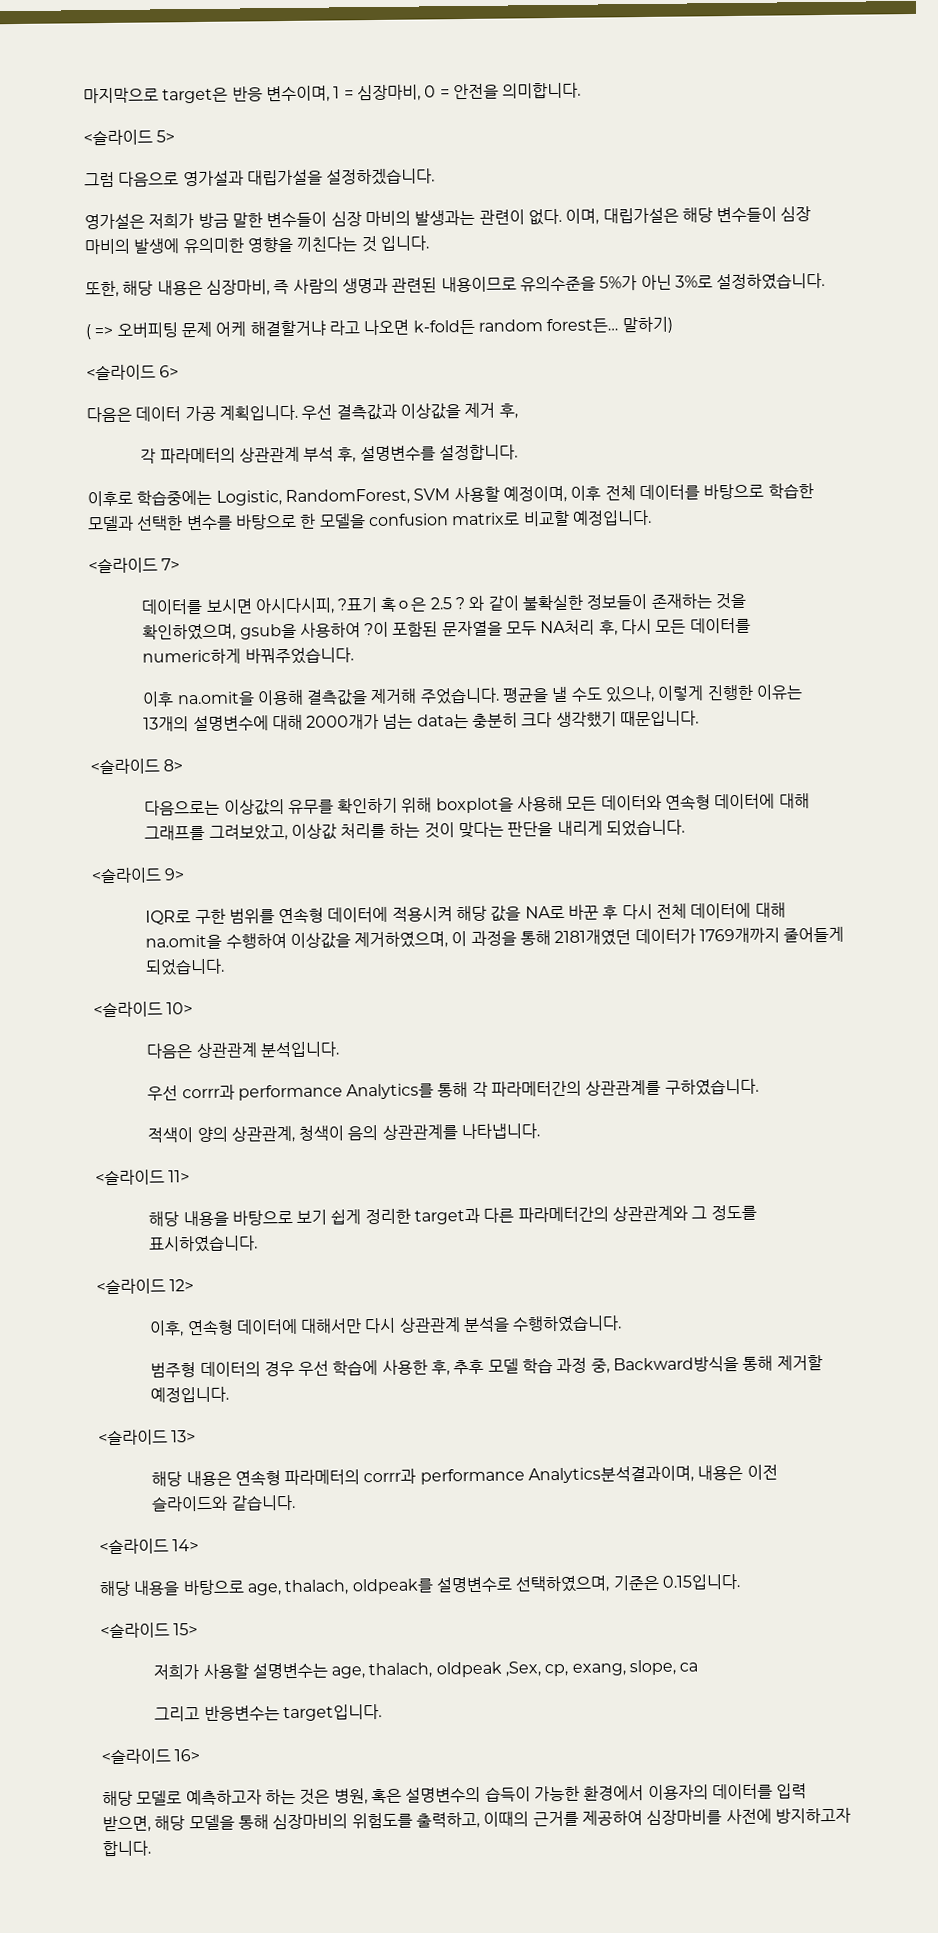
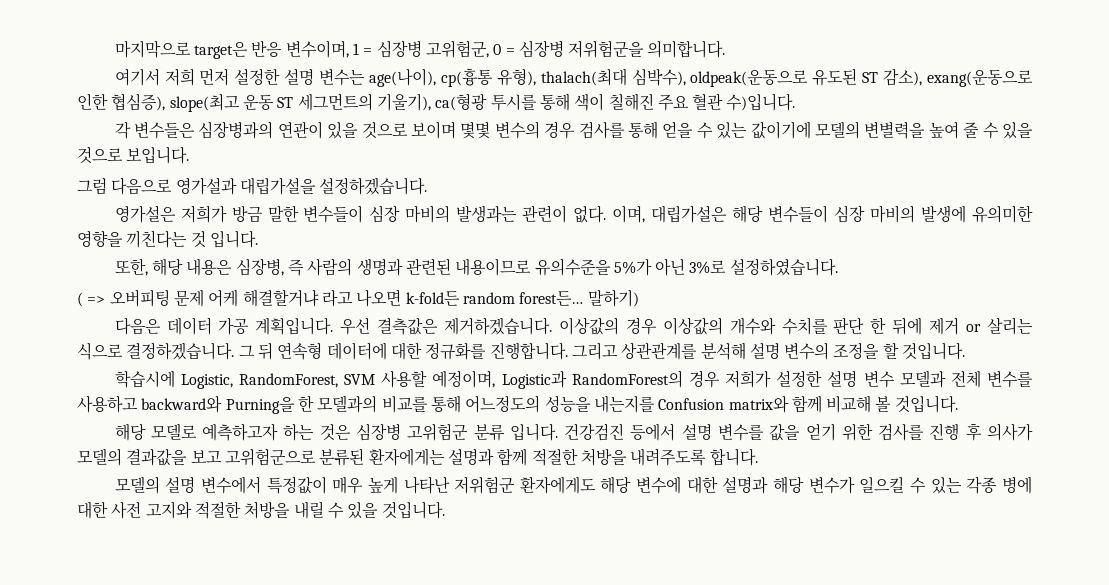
[356,82,582,102] [83,129,176,146] 심장마비, 0 = 안전을 의미합니다. // <슬라이드 5> -> [376,40,726,58] [114,68,1034,87] [77,93,796,112] [114,121,1033,139] [77,146,190,164] 심장병 고위험군, 0 = 심장병 저위험군을 의미합니다. // 여기서 저희 먼저 설정한 설명 변수는 age(나이), cp(흉통 유형), thalach(최대 심박수), oldpeak(운동으로 유도된 ST 감소), exang(운동으로 인한 협심증), slope(최고 운동 ST 세그먼트의 기울기), ca(형광 투시를 통해 색이 칠해진 주요 혈관 수)입니다. // 각 변수들은 심장병과의 연관이 있을 것으로 보이며 몇몇 변수의 경우 검사를 통해 얻을 수 있는 값이기에 모델의 변별력을 높여 줄 수 있을 것으로 보입니다.
[205,279,270,296] 심장마비, -> [235,258,284,276] 심장병,
[86,364,180,381] // <슬라이드 6> -> (639, 298) none
[335,402,518,421] [140,444,519,464] [87,489,213,507] 결측값과 이상값을 제거 후, // 각 파라메터의 상관관계 부석 후, 설명변수를 설정합니다. // 이후로 학습중에는 -> [377,317,1034,335] [77,342,966,360] [114,370,175,388] 결측값은 제거하겠습니다. 이상값의 경우 이상값의 개수와 수치를 판단 한 뒤에 제거 or 살리는 식으로 결정하겠습니다. 그 뒤 연속형 데이터에 대한 정규화를 진행합니다. 그리고 상관관계를 분석해 설명 변수의 조정을 할 것입니다. // 학습시에
[570,483,814,501] [87,509,652,532] [88,557,181,574] [141,592,748,615] [142,617,751,641] [142,647,354,665] [142,684,804,707] [143,710,700,732] [90,758,184,775] [144,793,810,816] [144,819,686,841] [91,867,186,884] [145,902,786,925] [145,926,845,950] [145,958,226,976] [93,1001,194,1018] [146,1041,339,1059] [147,1078,759,1101] [147,1123,541,1143] [95,1169,191,1186] [148,1204,757,1227] [148,1235,259,1253] [96,1278,195,1295] [149,1315,623,1337] [150,1355,823,1378] [150,1386,230,1403] [98,1429,197,1446] [151,1464,778,1487] [151,1494,296,1512] [99,1538,200,1555] [99,1574,740,1597] [100,1622,199,1639] [153,1659,699,1680] [154,1704,382,1722] [101,1748,201,1765] 이후 전체 데이터를 바탕으로 학습한 모델과 선택한 변수를 바탕으로 한 모델을 confusion matrix로 비교할 예정입니다. // <슬라이드 7> // 데이터를 보시면 아시다시피, ?표기 혹ㅇ은 2.5 ? 와 같이 불확실한 정보들이 존재하는 것을 확인하였으며, gsub을 사용하여 ?이 포함된 문자열을 모두 NA처리 후, 다시 모든 데이터를 numeric하게 바꿔주었습니다. // 이후 na.omit을 이용해 결측값을 제거해 주었습니다. 평균을 낼 수도 있으나, 이렇게 진행한 이유는 13개의 설명변수에 대해 2000개가 넘는 data는 충분히 크다 생각했기 때문입니다. // <슬라이드 8> // 다음으로는 이상값의 유무를 확인하기 위해 boxplot을 사용해 모든 데이터와 연속형 데이터에 대해 그래프를 그려보았고, 이상값 처리를 하는 것이 맞다는 판단을 내리게 되었습니다. // <슬라이드 9> // IQR로 구한 범위를 연속형 데이터에 적용시켜 해당 값을 NA로 바꾼 후 다시 전체 데이터에 대해 na.omit을 수행하여 이상값을 제거하였으며, 이 과정을 통해 2181개였던 데이터가 1769개까지 줄어들게 되었습니다. // <슬라이드 10> // 다음은 상관관계 분석입니다. // 우선 corrr과 performance Analytics를 통해 각 파라메터간의 상관관계를 구하였습니다. // 적색이 양의 상관관계, 청색이 음의 상관관계를 나타냅니다. // <슬라이드 11> // 해당 내용을 바탕으로 보기 쉽게 정리한 target과 다른 파라메터간의 상관관계와 그 정도를 표시하였습니다. // <슬라이드 12> // 이후, 연속형 데이터에 대해서만 다시 상관관계 분석을 수행하였습니다. // 범주형 데이터의 경우 우선 학습에 사용한 후, 추후 모델 학습 과정 중, Backward방식을 통해 제거할 예정입니다. // <슬라이드 13> // 해당 내용은 연속형 파라메터의 corrr과 performance Analytics분석결과이며, 내용은 이전 슬라이드와 같습니다. // <슬라이드 14> // 해당 내용을 바탕으로 age, thalach, oldpeak를 설명변수로 선택하였으며, 기준은 0.15입니다. // <슬라이드 15> // 저희가 사용할 설명변수는 age, thalach, oldpeak ,Sex, cp, exang, slope, ca // 그리고 반응변수는 target입니다. // <슬라이드 16> -> [501,370,1033,389] [77,395,958,414] Logistic과 RandomForest의 경우 저희가 설정한 설명 변수 모델과 전체 변수를 사용하고 backward와 Purning을 한 모델과의 비교를 통해 어느정도의 성능을 내는지를 Confusion matrix와 함께 비교해 볼 것입니다.
[333,1783,808,1805] [102,1807,851,1833] [102,1840,151,1857] 병원, 혹은 설명변수의 습득이 가능한 환경에서 이용자의 데이터를 입력 받으면, 해당 모델을 통해 심장마비의 위험도를 출력하고, 이때의 근거를 제공하여 심장마비를 사전에 방지하고자 합니다. -> [356,423,1033,441] [77,448,758,466] [114,476,1032,494] [77,501,445,519] 심장병 고위험군 분류 입니다. 건강검진 등에서 설명 변수를 값을 얻기 위한 검사를 진행 후 의사가 모델의 결과값을 보고 고위험군으로 분류된 환자에게는 설명과 함께 적절한 처방을 내려주도록 합니다. // 모델의 설명 변수에서 특정값이 매우 높게 나타난 저위험군 환자에게도 해당 변수에 대한 설명과 해당 변수가 일으킬 수 있는 각종 병에 대한 사전 고지와 적절한 처방을 내릴 수 있을 것입니다.

